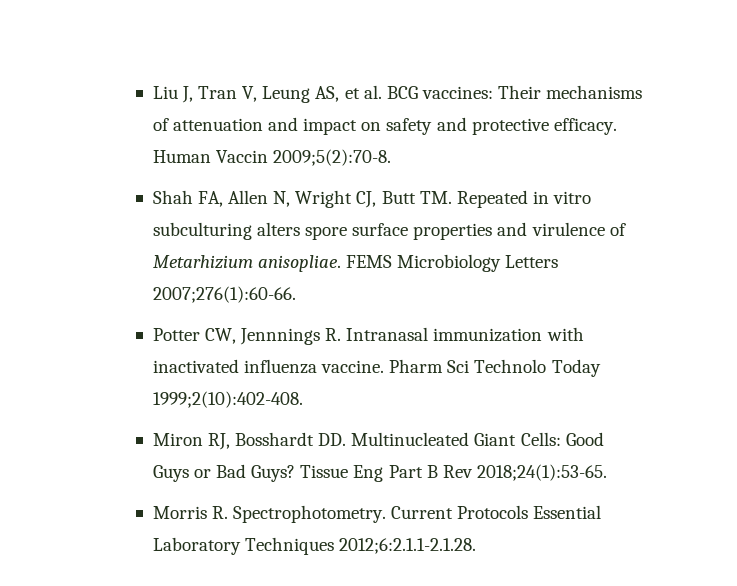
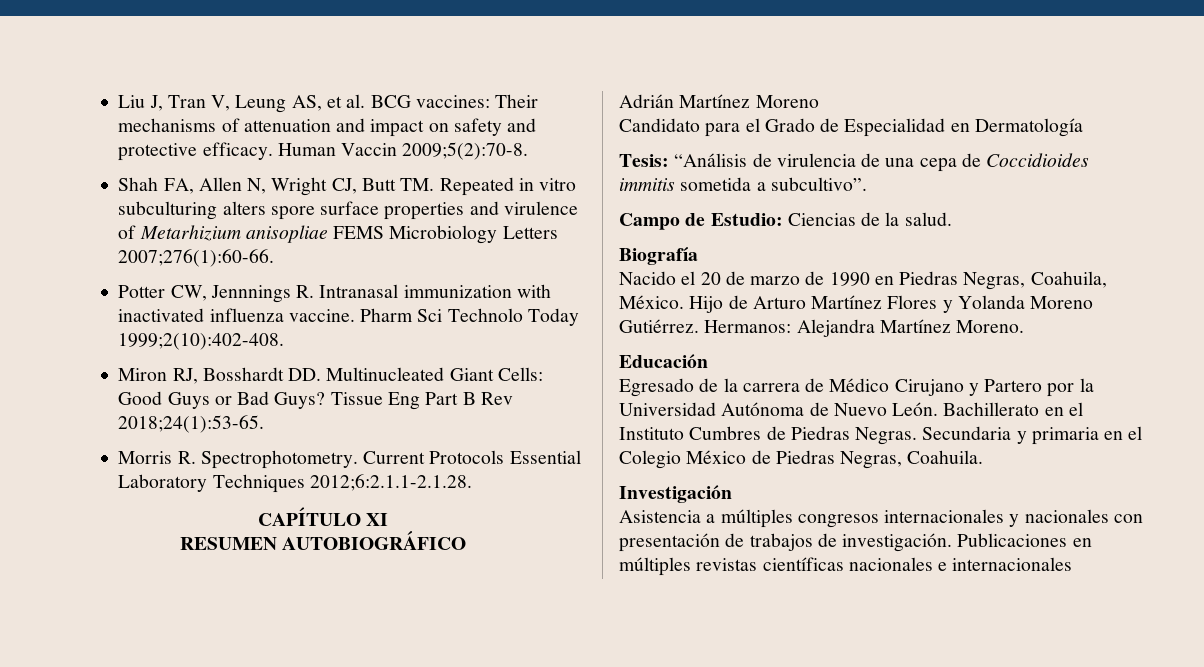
[257,255,341,272] anisopliae. -> [245,225,328,243] anisopliae
(476, 546) none -> [257,507,389,526] [179,531,467,550] [619,94,819,108] [619,118,1083,137] [619,153,1090,172] [619,177,867,191] [619,212,952,230] [619,247,698,265] [619,271,1107,290] [619,295,1094,313] [619,319,1025,337] [619,354,708,368] [619,378,1094,397] [619,402,1083,416] [619,426,1143,445] [619,450,984,469] [619,485,732,503] [619,509,1143,528] [619,533,1092,552] [619,557,1073,576] // CAPÍTULO XI // RESUMEN AUTOBIOGRÁFICO // Adrián Martínez Moreno // Candidato para el Grado de Especialidad en Dermatología // Tesis: “Análisis de virulencia de una cepa de Coccidioides immitis sometida a subcultivo”. // Campo de Estudio: Ciencias de la salud. // Biografía // Nacido el 20 de marzo de 1990 en Piedras Negras, Coahuila, México. Hijo de Arturo Martínez Flores y Yolanda Moreno Gutiérrez. Hermanos: Alejandra Martínez Moreno. // Educación // Egresado de la carrera de Médico Cirujano y Partero por la Universidad Autónoma de Nuevo León. Bachillerato en el Instituto Cumbres de Piedras Negras. Secundaria y primaria en el Colegio México de Piedras Negras, Coahuila. // Investigación // Asistencia a múltiples congresos internacionales y nacionales con presentación de trabajos de investigación. Publicaciones en múltiples revistas científicas nacionales e internacionales

